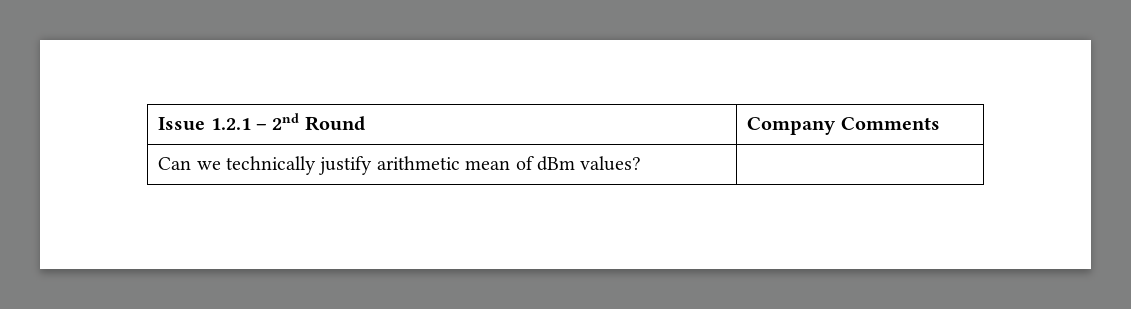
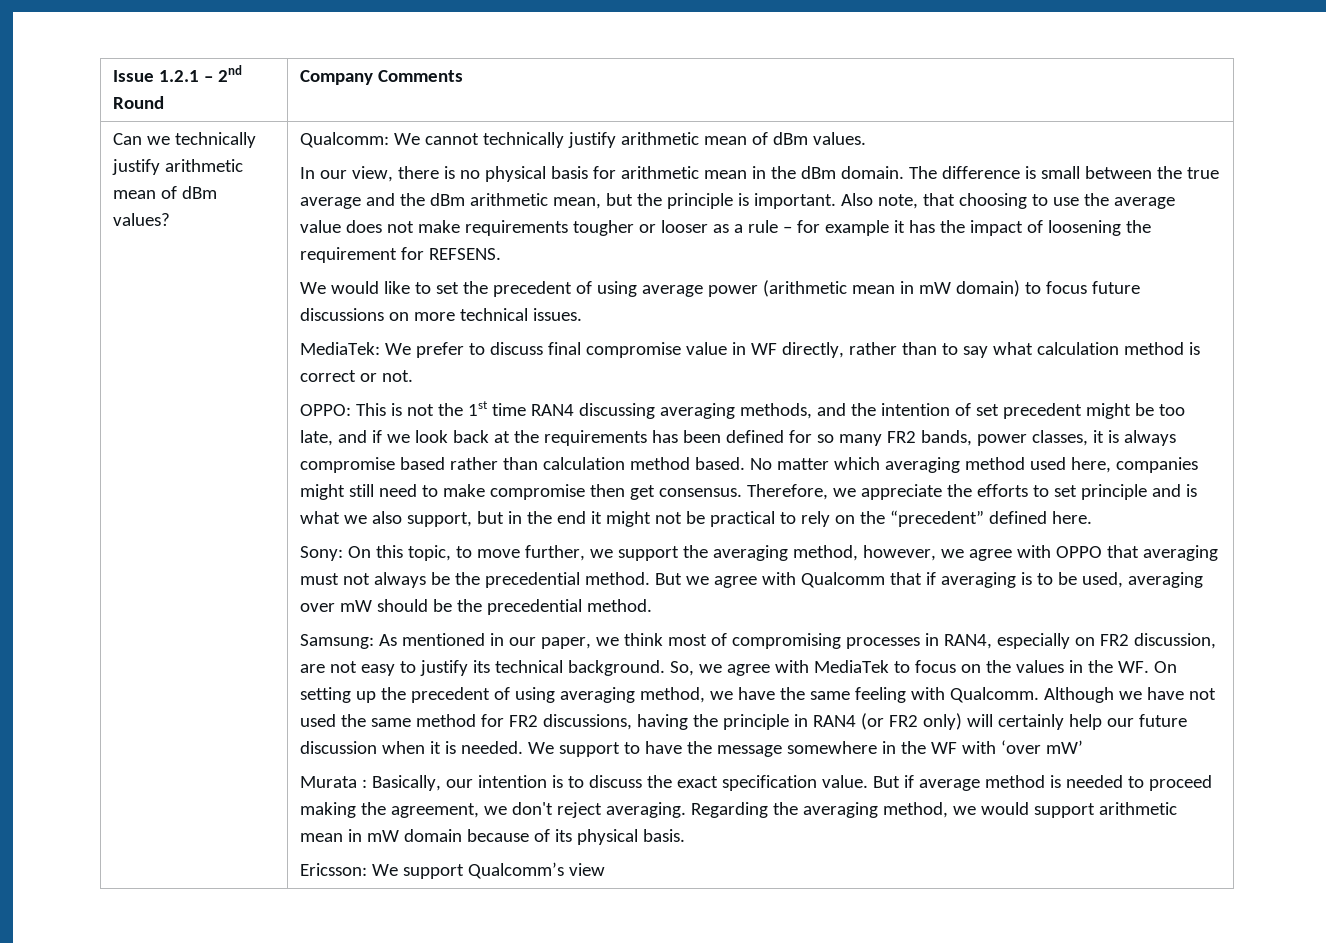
(642, 163) none -> [300,132,867,148] [300,166,1220,182] [300,193,1176,209] [300,220,1152,236] [300,247,502,263] [300,280,1141,297] [300,308,583,321] [300,342,1201,358] [300,370,414,382] [300,401,1186,419] [300,430,1177,446] [300,457,1199,473] [300,484,1198,500] [300,510,1093,527] [300,545,1219,561] [300,572,1204,588] [300,599,653,615] [300,633,1217,649] [300,660,1178,676] [300,687,1217,703] [300,713,1188,730] [300,740,1084,757] [300,775,1213,791] [300,802,1178,818] [300,829,686,845] [300,862,606,879] Qualcomm: We cannot technically justify arithmetic mean of dBm values. // In our view, there is no physical basis for arithmetic mean in the dBm domain. The difference is small between the true average and the dBm arithmetic mean, but the principle is important. Also note, that choosing to use the average value does not make requirements tougher or looser as a rule – for example it has the impact of loosening the requirement for REFSENS. // We would like to set the precedent of using average power (arithmetic mean in mW domain) to focus future discussions on more technical issues. // MediaTek: We prefer to discuss final compromise value in WF directly, rather than to say what calculation method is correct or not. // OPPO: This is not the 1st time RAN4 discussing averaging methods, and the intention of set precedent might be too late, and if we look back at the requirements has been defined for so many FR2 bands, power classes, it is always compromise based rather than calculation method based. No matter which averaging method used here, companies might still need to make compromise then get consensus. Therefore, we appreciate the efforts to set principle and is what we also support, but in the end it might not be practical to rely on the “precedent” defined here. // Sony: On this topic, to move further, we support the averaging method, however, we agree with OPPO that averaging must not always be the precedential method. But we agree with Qualcomm that if averaging is to be used, averaging over mW should be the precedential method. // Samsung: As mentioned in our paper, we think most of compromising processes in RAN4, especially on FR2 discussion, are not easy to justify its technical background. So, we agree with MediaTek to focus on the values in the WF. On setting up the precedent of using averaging method, we have the same feeling with Qualcomm. Although we have not used the same method for FR2 discussions, having the principle in RAN4 (or FR2 only) will certainly help our future discussion when it is needed. We support to have the message somewhere in the WF with ‘over mW’ // Murata : Basically, our intention is to discuss the exact specification value. But if average method is needed to proceed making the agreement, we don't reject averaging. Regarding the averaging method, we would support arithmetic mean in mW domain because of its physical basis. // Ericsson: We support Qualcomm’s view

